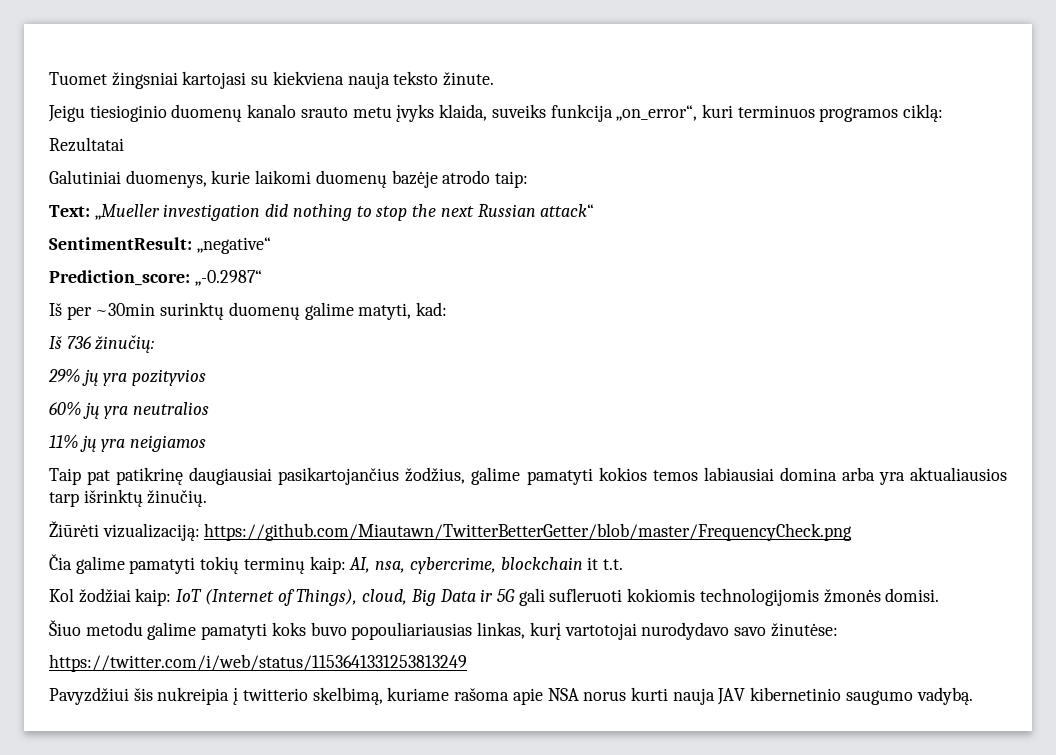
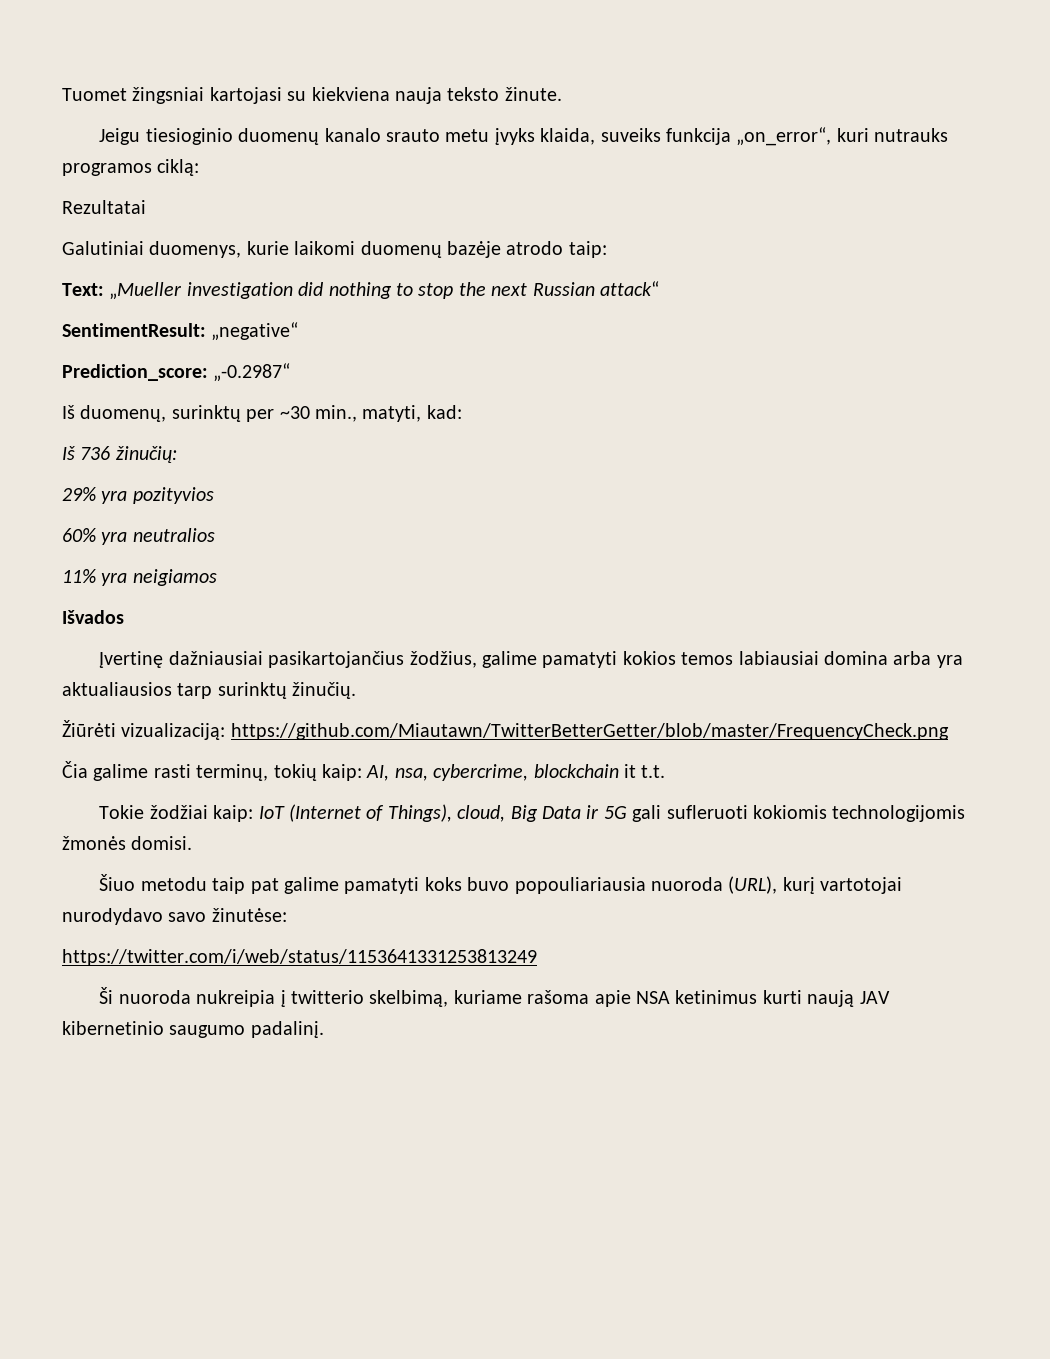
[737,105,815,118] terminuos -> [874,128,949,142] nutrauks
[66,302,354,320] per ~30min surinktų duomenų galime -> [80,405,357,422] duomenų, surinktų per ~30 min.,
[81,369,99,386] jų -> (96, 494) none
[82,402,100,419] jų -> (96, 535) none
[79,435,97,452] jų -> (96, 576) none
[49,467,273,485] Taip pat patikrinę daugiausiai -> [62,610,124,624] [99,651,263,668] Išvados // Įvertinę dažniausiai
[83,489,143,507] išrinktų -> [217,682,287,699] surinktų
[129,556,305,574] pamatyti tokių terminų -> [153,764,317,781] rasti terminų, tokių
[49,588,74,602] Kol -> [99,805,145,819] Tokie
(143, 629) none -> [212,877,279,894] taip pat
[351,622,526,640] popouliariausias linkas, -> [514,876,778,894] popouliariausia nuoroda (URL),
[49,687,153,705] Pavyzdžiui šis -> [99,987,191,1004] Ši nuoroda
[583,687,715,705] norus kurti nauja -> [675,990,855,1007] ketinimus kurti naują
[916,687,973,705] vadybą. -> [250,1021,324,1038] padalinį.

